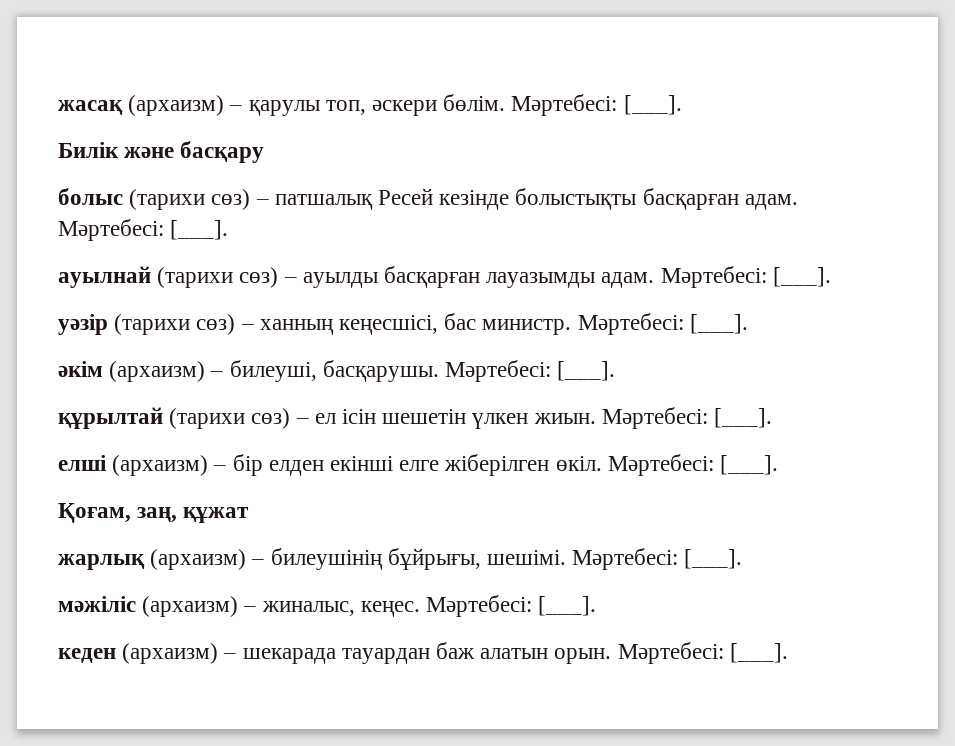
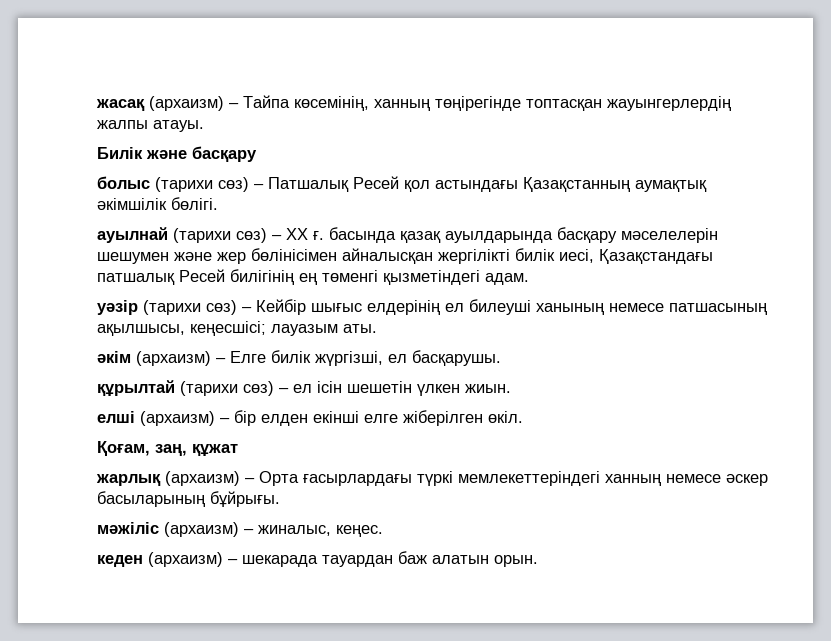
[248,94,682,116] қарулы топ, әскери бөлім. Мәртебесі: [___]. -> [243,95,731,111] [97,120,204,132] Тайпа көсемінің, ханның төңірегінде топтасқан жауынгерлердің жалпы атауы.
[274,188,798,210] [58,219,229,241] [58,266,831,288] патшалық Ресей кезінде болыстықты басқарған адам. Мәртебесі: [___]. // ауылнай (тарихи сөз) – ауылды басқарған лауазымды адам. Мәртебесі: [___]. -> [268,176,707,192] [97,197,218,210] [97,227,718,243] [97,248,713,264] [97,269,529,285] Патшалық Ресей қол астындағы Қазақстанның аумақтық әкімшілік бөлігі. // ауылнай (тарихи сөз) – XX ғ. басында қазақ ауылдарында басқару мәселелерін шешумен және жер бөлінісімен айналысқан жергілікті билік иесі, Қазақстандағы патшалық Ресей билігінің ең төменгі қызметіндегі адам.
[259,313,748,335] ханның кеңесшісі, бас министр. Мәртебесі: [___]. -> [256,299,767,315] [97,321,377,336] Кейбір шығыс елдерінің ел билеуші ханының немесе патшасының ақылшысы, кеңесшісі; лауазым аты.
[229,360,317,382] билеуші, -> [230,350,407,366] Елге билік жүргізші, ел
[445,360,616,382] Мәртебесі: [___]. -> (501, 358) none
[601,407,773,429] Мәртебесі: [___]. -> (511, 388) none
[607,454,779,476] Мәртебесі: [___]. -> (523, 417) none
[270,548,743,570] билеушінің бұйрығы, шешімі. Мәртебесі: [___]. -> [259,471,768,486] [97,491,280,507] Орта ғасырлардағы түркі мемлекеттеріндегі ханның немесе әскер басыларының бұйрығы.
[426,595,597,617] Мәртебесі: [___]. -> (383, 531) none
[617,642,788,664] Мәртебесі: [___]. -> (538, 561) none

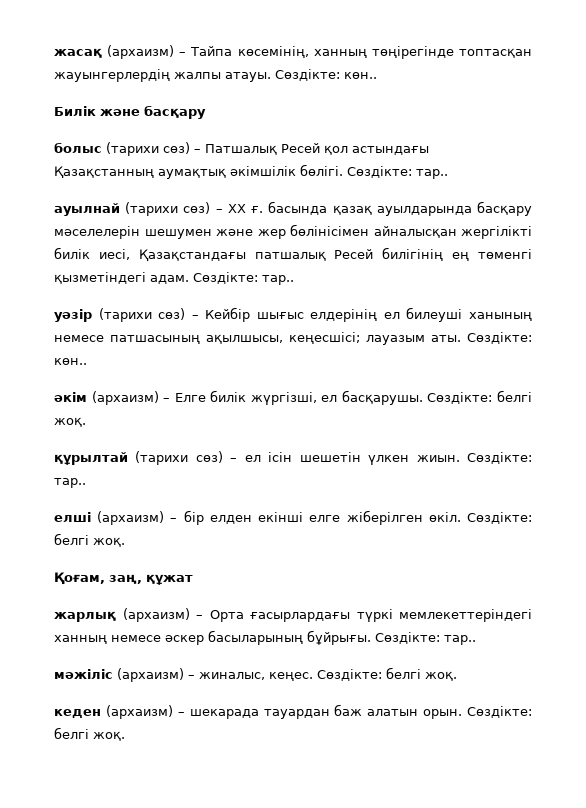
(204, 126) none -> [275,69,377,81] Сөздікте: көн..
(218, 203) none -> [347,166,448,179] Сөздікте: тар..
(529, 279) none -> [193,272,294,285] Сөздікте: тар..
(377, 328) none -> [467,332,532,344] [54,358,87,365] Сөздікте: көн..
(501, 358) none -> [427,390,532,404] [54,417,86,427] Сөздікте: белгі жоқ.
(511, 388) none -> [467,452,533,464] [54,478,86,488] Сөздікте: тар..
(523, 417) none -> [467,512,532,524] [54,533,125,547] Сөздікте: белгі жоқ.
(280, 499) none -> [375,632,476,645] Сөздікте: тар..
(383, 531) none -> [317,667,457,681] Сөздікте: белгі жоқ.
(538, 561) none -> [467,706,532,718] [54,727,125,741] Сөздікте: белгі жоқ.

